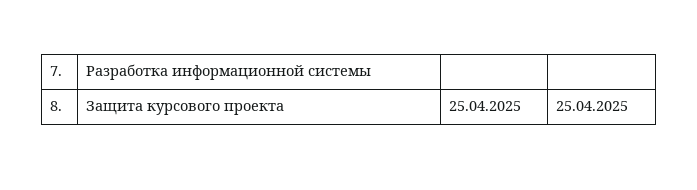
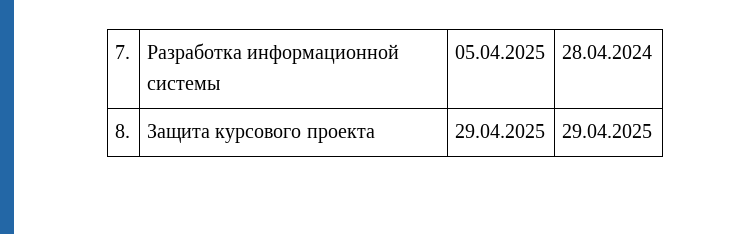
(371, 72) | -> [455,45,546,59] [562,45,653,59] 05.04.2025 | 28.04.2024
[448,101,521,111] [555,101,628,111] 25.04.2025 | 25.04.2025 -> [455,124,546,138] [562,124,653,138] 29.04.2025 | 29.04.2025

